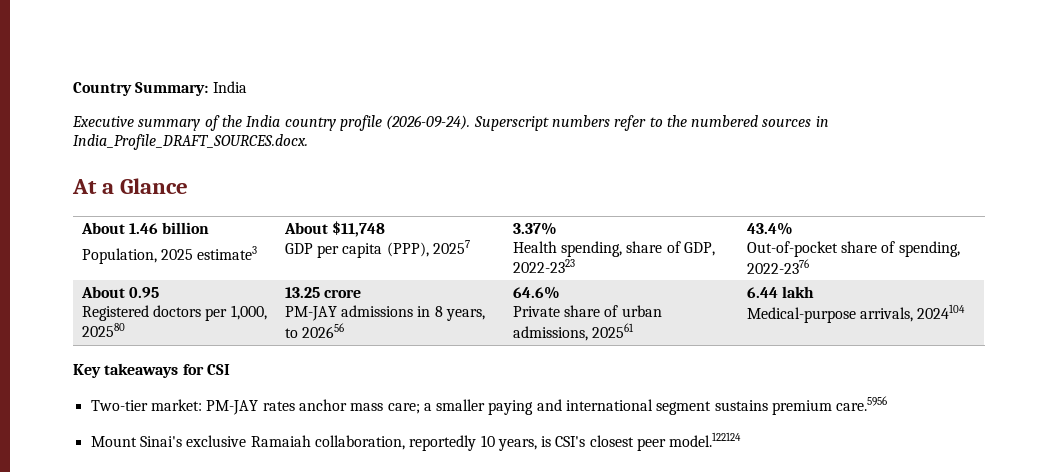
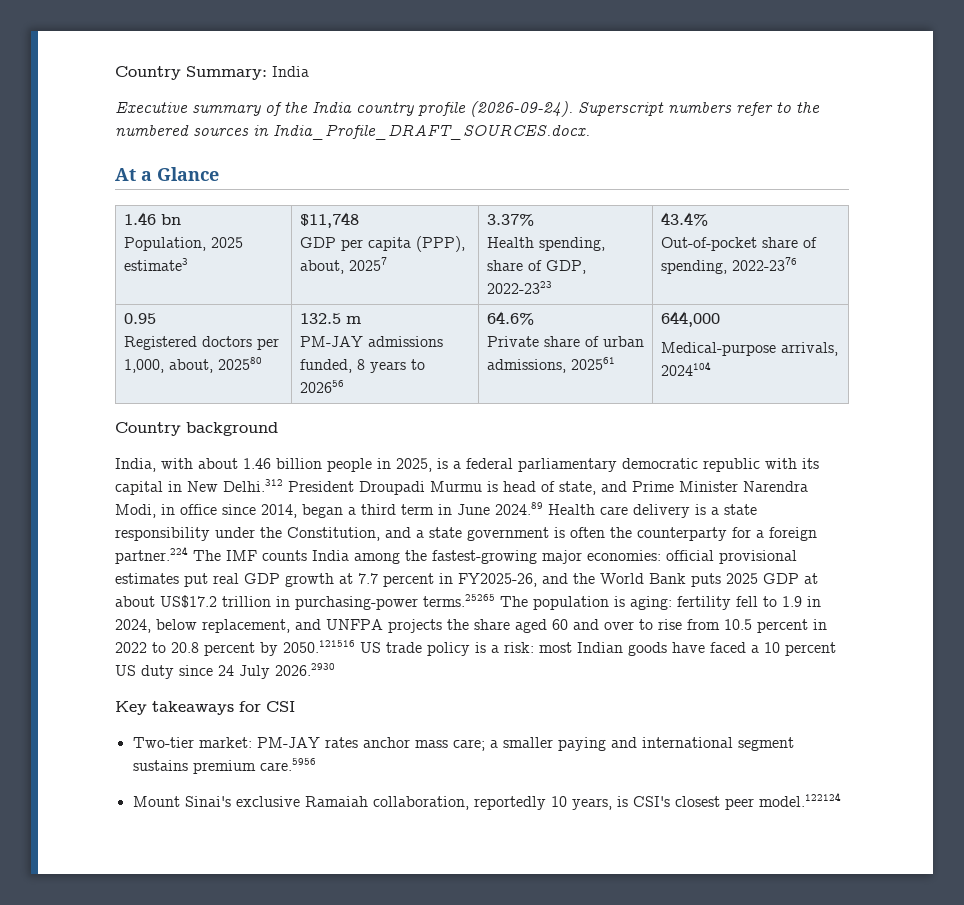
[80,222,210,234] About 1.46 billion -> [123,212,181,225] 1.46 bn
[283,222,328,234] About -> (188, 264) none
(429, 249) none -> [299,260,344,274] about,
[80,286,125,298] About -> (797, 264) none
(267, 312) none -> [168,359,213,373] about,
[284,287,361,298] 13.25 crore -> [299,313,361,324] 132.5 m
[417,306,485,321] in 8 years, -> [299,359,406,373] funded, 8 years
[746,286,814,298] 6.44 lakh -> [660,311,720,327] 644,000
(966, 311) none -> [115,422,278,436] [115,458,819,472] [115,479,808,495] [115,502,757,518] [115,527,817,541] [115,546,797,564] [115,573,818,587] [115,594,821,610] [115,619,827,633] [115,640,836,656] [115,663,335,679] // Country background // India, with about 1.46 billion people in 2025, is a federal parliamentary democratic republic with its capital in New Delhi.312 President Droupadi Murmu is head of state, and Prime Minister Narendra Modi, in office since 2014, began a third term in June 2024.89 Health care delivery is a state responsibility under the Constitution, and a state government is often the counterparty for a foreign partner.224 The IMF counts India among the fastest-growing major economies: official provisional estimates put real GDP growth at 7.7 percent in FY2025-26, and the World Bank puts 2025 GDP at about US$17.2 trillion in purchasing-power terms.25265 The population is aging: fertility fell to 1.9 in 2024, below replacement, and UNFPA projects the share aged 60 and over to rise from 10.5 percent in 2022 to 20.8 percent by 2050.121516 US trade policy is a risk: most Indian goods have faced a 10 percent US duty since 24 July 2026.2930

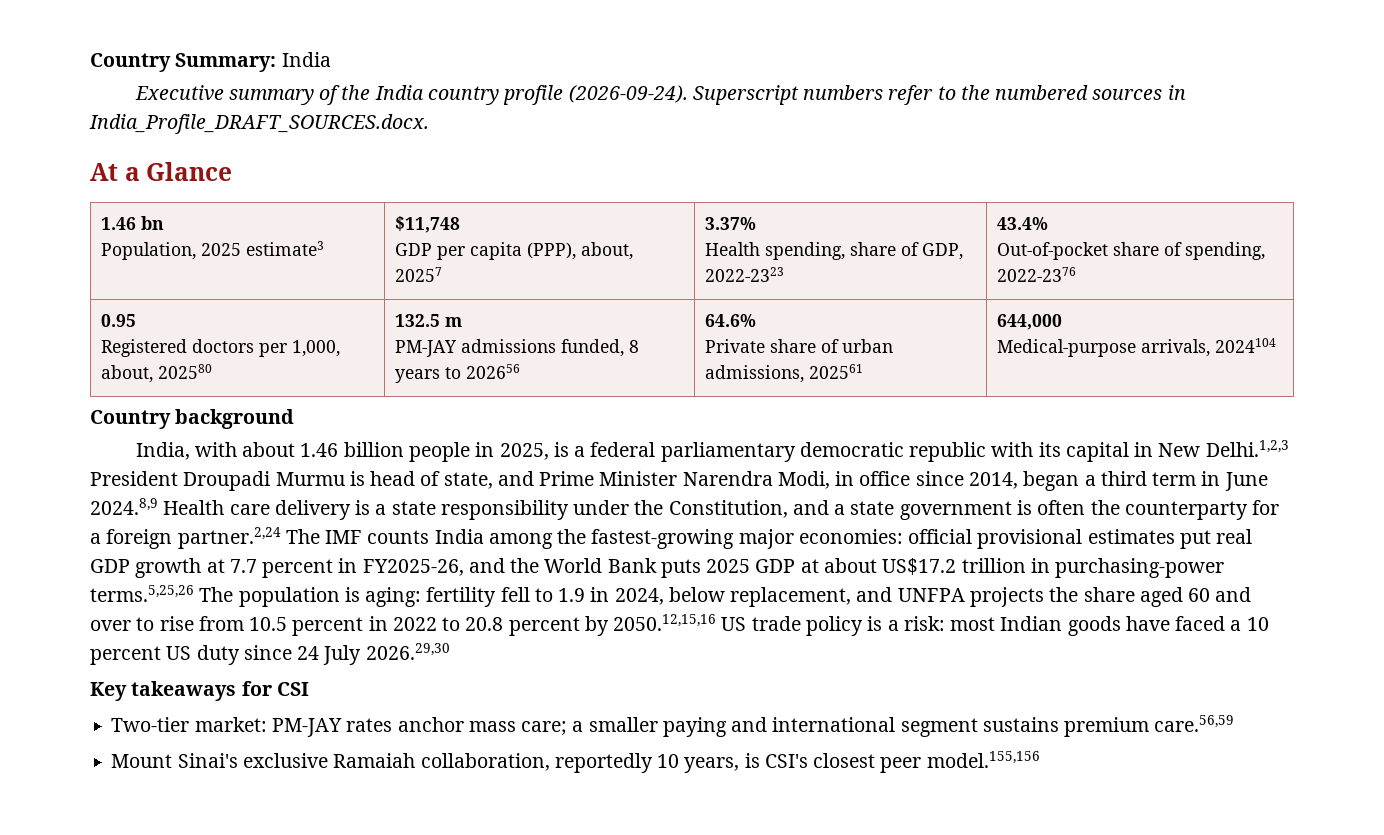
[223,479,283,492] Delhi.312 -> [1205,440,1289,457] Delhi.1,2,3
[495,502,543,515] 2024.89 -> [90,498,158,515] 2024.8,9
[115,546,188,564] partner.224 -> [177,527,281,549] partner.2,24
[423,594,495,607] terms.25265 -> [90,585,194,602] terms.5,25,26
[283,640,355,653] 2050.121516 -> [613,614,717,631] 2050.12,15,16
[275,663,335,676] 2026.2930 -> [365,643,450,660] 2026.29,30
[259,758,316,771] care.5956 -> [1154,715,1235,732] care.56,59
[758,792,841,807] model.122124 -> [926,751,1040,768] model.155,156

